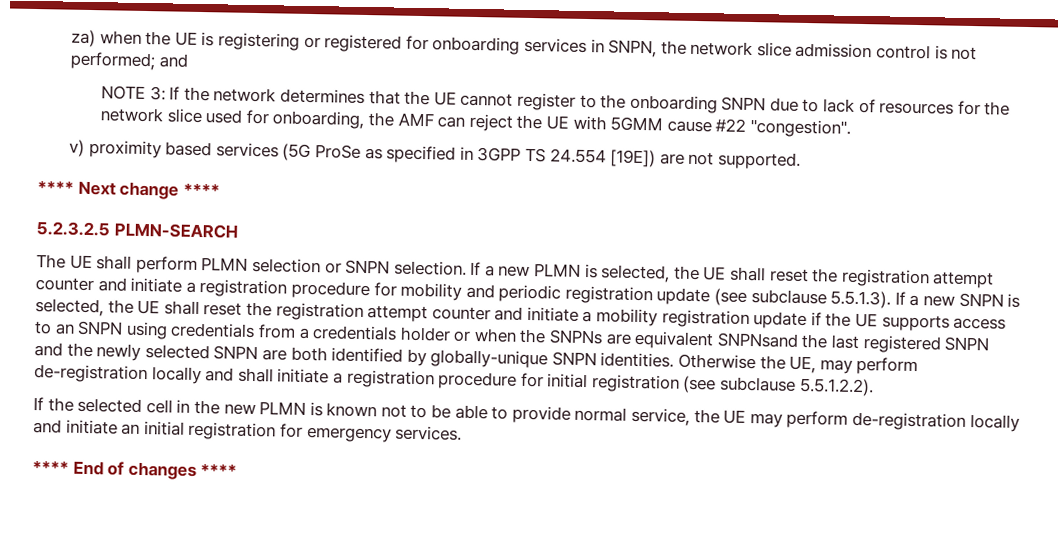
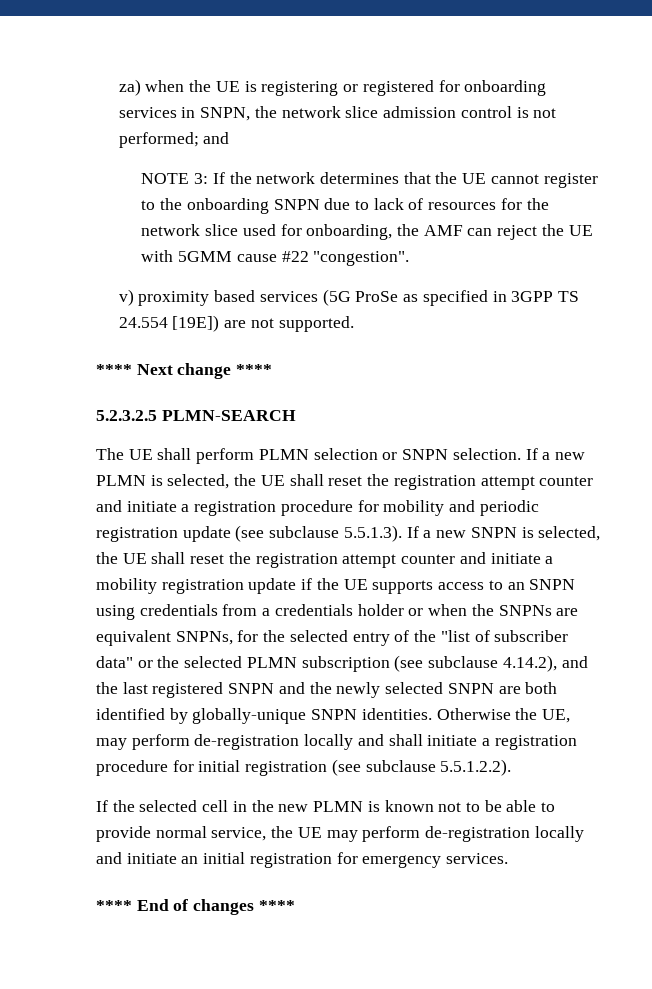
[716,332,799,348] SNPNsand -> [175,630,569,646] [96,655,588,672] SNPNs, for the selected entry of the "list of subscriber data" or the selected PLMN subscription (see subclause 4.14.2), and

